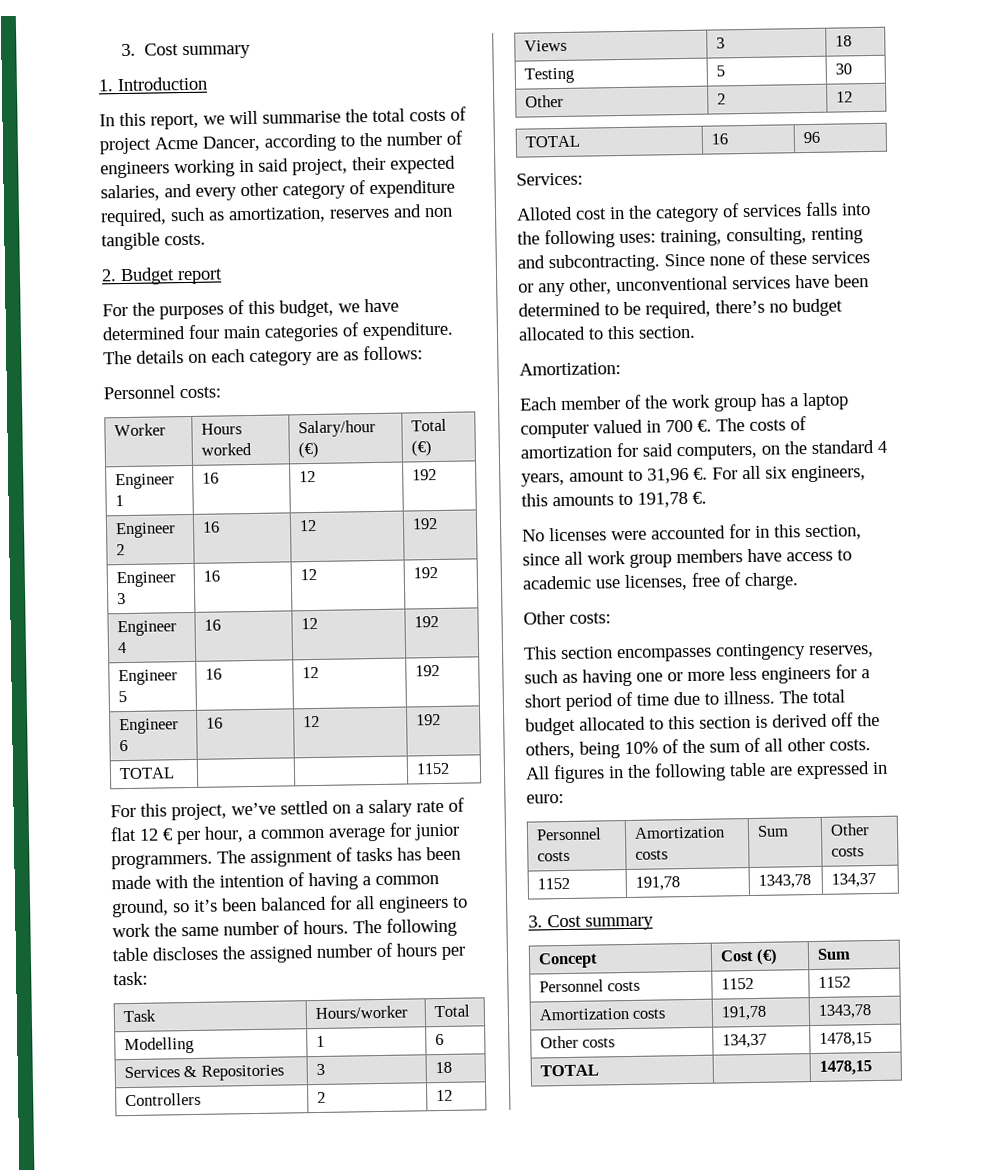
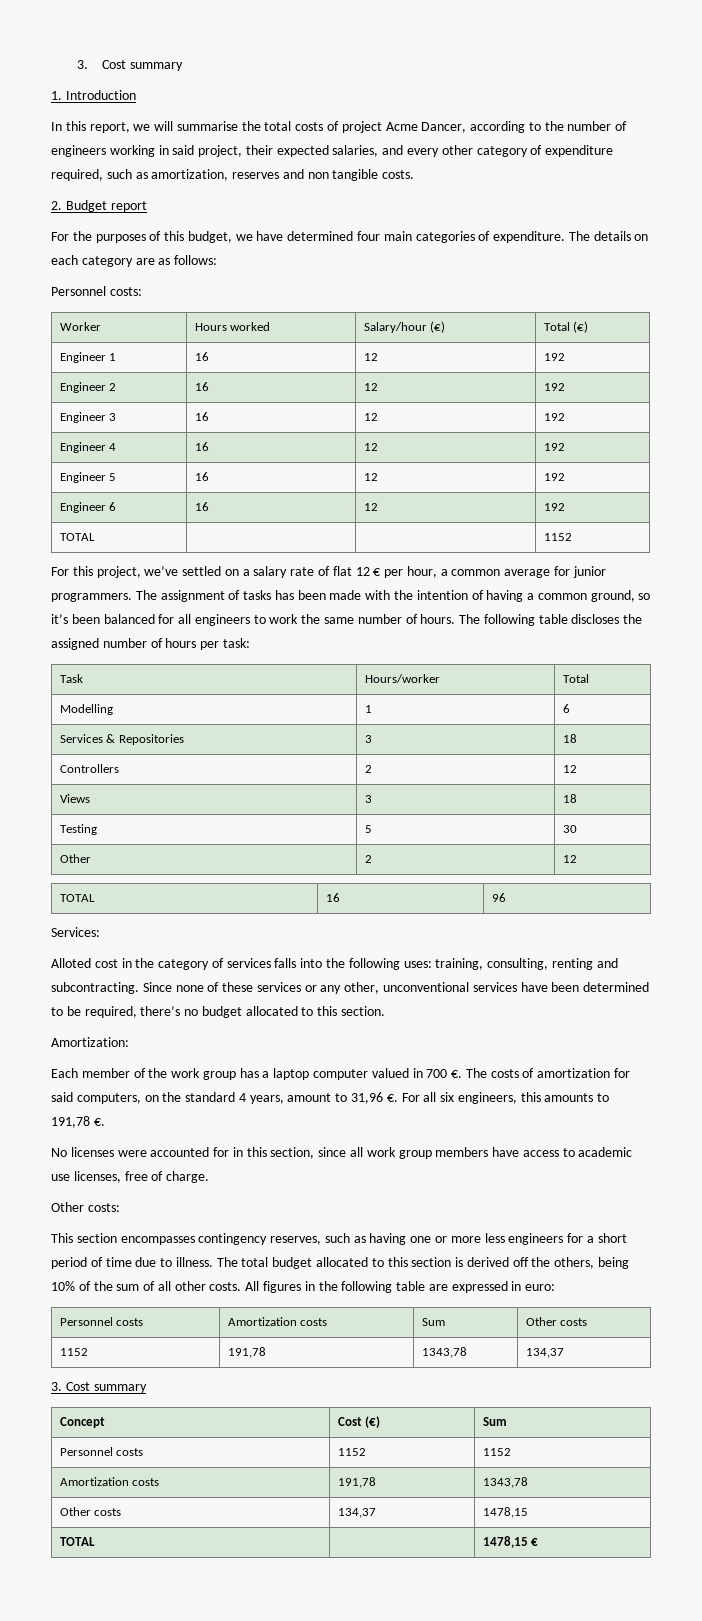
(872, 1068) none -> [531,1537,539,1546] €

